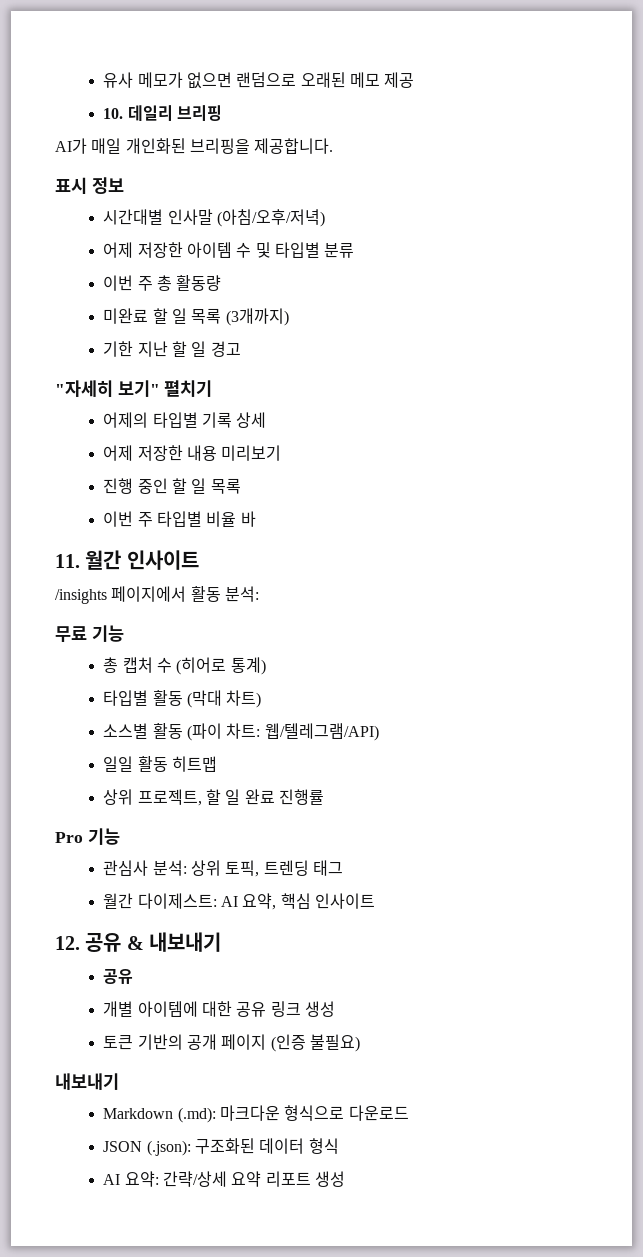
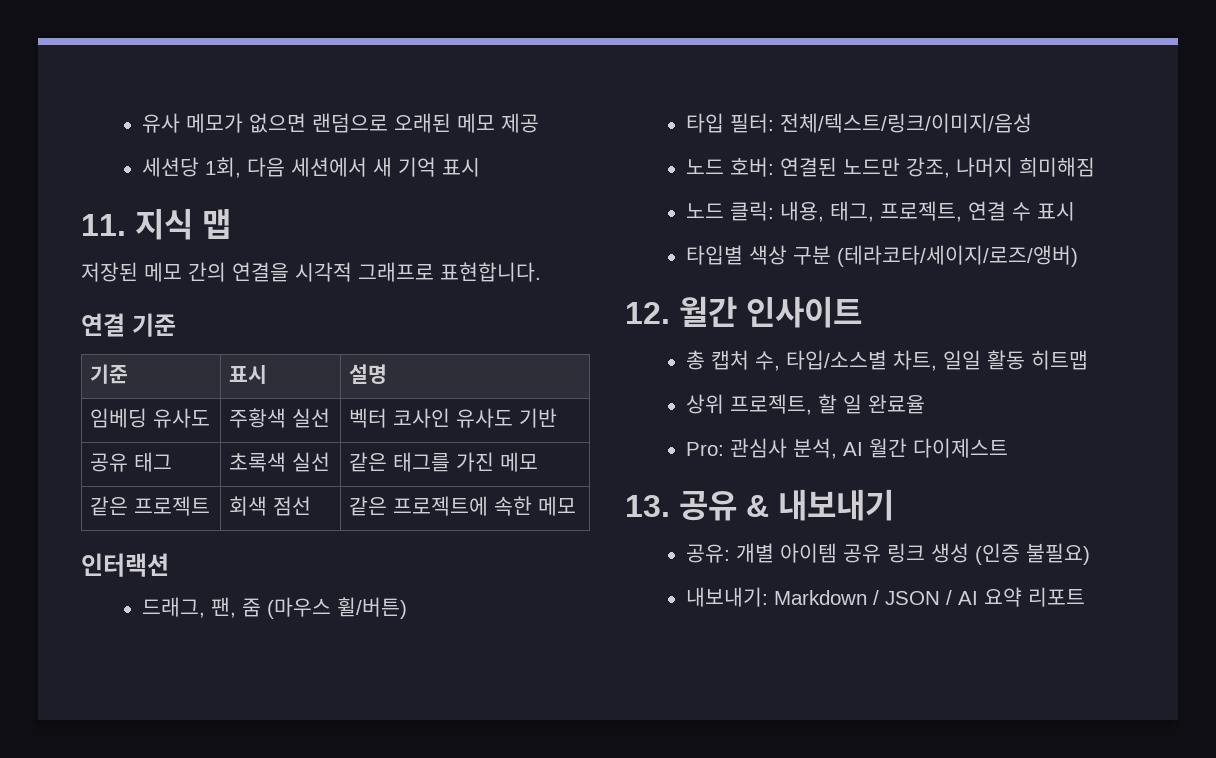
[103,105,222,121] [55,138,334,154] [55,177,124,194] [103,209,325,227] [103,242,355,258] [103,275,222,291] [103,308,289,326] [103,341,241,357] [55,380,213,397] [103,412,267,428] [103,445,282,461] [103,478,241,494] [103,511,256,527] [55,550,199,570] [55,586,259,604] [55,625,124,642] [103,657,266,675] [103,690,262,708] [103,723,379,741] 10. 데일리 브리핑 // AI가 매일 개인화된 브리핑을 제공합니다. // 표시 정보 // 시간대별 인사말 (아침/오후/저녁) // 어제 저장한 아이템 수 및 타입별 분류 // 이번 주 총 활동량 // 미완료 할 일 목록 (3개까지) // 기한 지난 할 일 경고 // "자세히 보기" 펼치기 // 어제의 타입별 기록 상세 // 어제 저장한 내용 미리보기 // 진행 중인 할 일 목록 // 이번 주 타입별 비율 바 // 11. 월간 인사이트 // /insights 페이지에서 활동 분석: // 무료 기능 // 총 캡처 수 (히어로 통계) // 타입별 활동 (막대 차트) // 소스별 활동 (파이 차트: 웹/텔레그램/API) // -> [142,157,481,178] [81,208,231,240] [81,262,541,282] [81,313,176,337] [89,364,128,384] [228,364,267,384] [348,364,387,384] [89,408,210,428] [228,408,330,428] [348,408,557,428] [89,452,172,472] [228,452,330,472] [348,452,538,472] [89,496,210,516] [228,496,311,516] [348,496,576,516] [81,553,169,577] [142,597,408,619] [686,113,1033,133] [686,157,1096,178] [686,201,1076,222] [686,245,1079,267] [625,296,862,328] [686,350,938,371] 세션당 1회, 다음 세션에서 새 기억 표시 // 11. 지식 맵 // 저장된 메모 간의 연결을 시각적 그래프로 표현합니다. // 연결 기준 // 기준 | 표시 | 설명 // 임베딩 유사도 | 주황색 실선 | 벡터 코사인 유사도 기반 // 공유 태그 | 초록색 실선 | 같은 태그를 가진 메모 // 같은 프로젝트 | 회색 점선 | 같은 프로젝트에 속한 메모 // 인터랙션 // 드래그, 팬, 줌 (마우스 휠/버튼) // 타입 필터: 전체/텍스트/링크/이미지/음성 // 노드 호버: 연결된 노드만 강조, 나머지 희미해짐 // 노드 클릭: 내용, 태그, 프로젝트, 연결 수 표시 // 타입별 색상 구분 (테라코타/세이지/로즈/앵버) // 12. 월간 인사이트 // 총 캡처 수, 타입/소스별 차트,
[244,789,324,805] [55,828,120,845] [103,860,343,877] [103,893,375,910] [55,936,80,950] 완료 진행률 // Pro 기능 // 관심사 분석: 상위 토픽, 트렌딩 태그 // 월간 다이제스트: AI 요약, 핵심 인사이트 // 12. -> [868,394,926,414] [686,438,1009,459] [625,495,670,517] 완료율 // Pro: 관심사 분석, AI 월간 다이제스트 // 13.
[103,969,134,984] [103,1001,232,1017] 공유 // 개별 아이템에 대한 -> [686,543,838,563] 공유: 개별 아이템
[103,1034,360,1052] [55,1073,119,1090] [103,1105,409,1123] [103,1138,339,1156] [103,1171,227,1187] // 토큰 기반의 공개 페이지 (인증 불필요) // 내보내기 // Markdown (.md): 마크다운 형식으로 다운로드 // JSON (.json): 구조화된 데이터 형식 // AI 요약: 간략/상세 -> [975,543,1091,565] [686,587,979,607] (인증 불필요) // 내보내기: Markdown / JSON / AI
[314,1171,345,1187] 생성 -> (1086, 597) none

